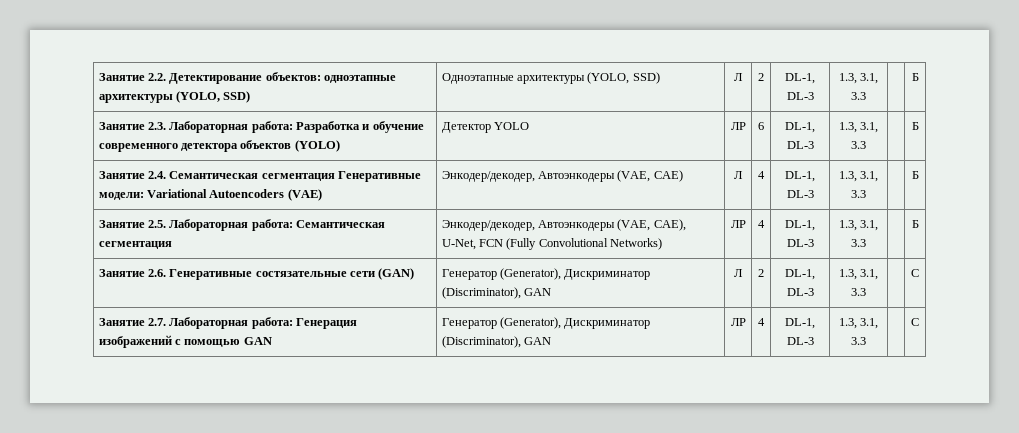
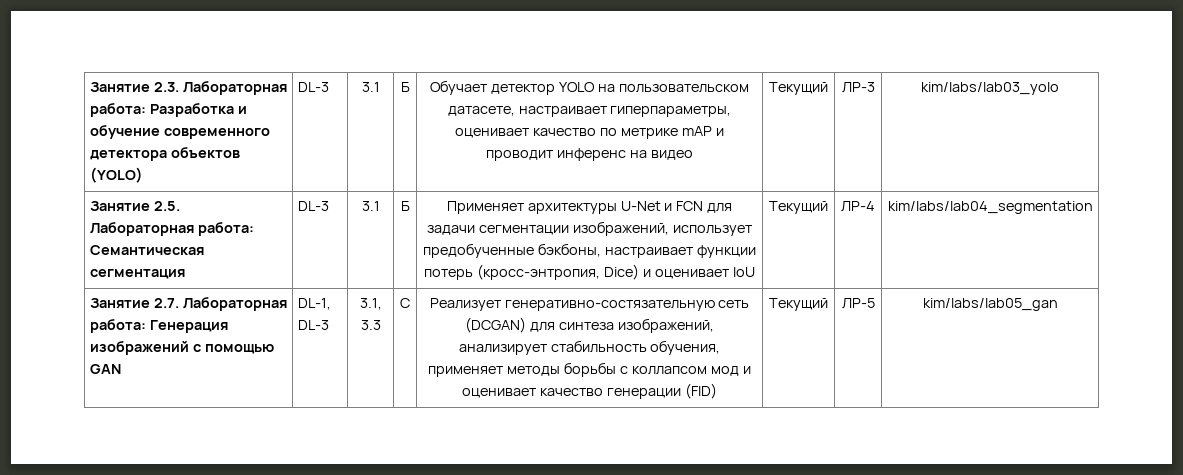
[98,72,397,84] [98,91,251,103] [441,72,660,84] [734,73,743,81] [758,73,764,81] [785,73,815,84] [786,92,814,100] [838,73,879,84] [851,92,866,100] [911,73,919,81] [98,122,145,130] Занятие 2.2. Детектирование объектов: одноэтапные архитектуры (YOLO, SSD) | Одноэтапные архитектуры (YOLO, SSD) | Л | 2 | DL-1, DL-3 | 1.3, 3.1, 3.3 | | Б // Занятие -> [89,82,150,92] Занятие
[441,122,529,133] [730,122,746,130] [758,122,764,130] [785,122,815,133] [786,141,814,149] [838,122,879,133] [851,141,866,149] [911,122,919,130] [98,171,422,182] [98,189,322,201] [441,170,683,182] [734,171,743,179] [758,171,765,179] [785,171,815,182] [786,190,814,198] [838,171,879,182] [851,190,866,198] [911,171,919,179] Детектор YOLO | ЛР | 6 | DL-1, DL-3 | 1.3, 3.1, 3.3 | | Б // Занятие 2.4. Семантическая сегментация Генеративные модели: Variational Autoencoders (VAE) | Энкодер/декодер, Автоэнкодеры (VAE, САЕ) | Л | 4 | DL-1, DL-3 | 1.3, 3.1, 3.3 | | Б -> [297,82,329,92] [361,82,380,92] [400,82,410,92] [430,80,749,95] [447,106,732,117] [455,126,724,139] [486,148,693,161] [769,82,828,95] [841,82,875,93] [921,82,1059,95] DL-3 | 3.1 | Б | Обучает детектор YOLO на пользовательском датасете, настраивает гиперпараметры, оценивает качество по метрике mAP и проводит инференс на видео | Текущий | ЛР-3 | kim/labs/lab03_yolo
[441,219,686,231] [441,238,663,250] [730,220,746,228] [758,220,765,228] [785,220,815,231] [786,239,814,247] [838,220,879,231] [851,239,866,247] [911,220,919,228] [98,268,415,280] [441,268,651,280] [441,287,551,299] [734,269,743,277] [758,269,764,277] [785,269,815,280] [786,288,814,296] [838,269,879,280] [851,288,866,296] [911,269,919,277] Энкодер/декодер, Автоэнкодеры (VAE, САЕ), U-Net, FCN (Fully Convolutional Networks) | ЛР | 4 | DL-1, DL-3 | 1.3, 3.1, 3.3 | | Б // Занятие 2.6. Генеративные состязательные сети (GAN) | Генератор (Generator), Дискриминатор (Discriminator), GAN | Л | 2 | DL-1, DL-3 | 1.3, 3.1, 3.3 | | С -> [297,201,329,211] [361,201,380,211] [400,201,410,211] [446,201,733,214] [427,221,752,236] [423,243,756,258] [424,264,755,280] [769,201,828,214] [841,201,875,212] [887,201,1093,214] DL-3 | 3.1 | Б | Применяет архитектуры U-Net и FCN для задачи сегментации изображений, использует предобученные бэкбоны, настраивает функции потерь (кросс-энтропия, Dice) и оценивает IoU | Текущий | ЛР-4 | kim/labs/lab04_segmentation
[441,317,651,329] [441,336,551,348] [730,318,746,326] [758,318,765,326] [785,318,815,329] [786,337,814,345] [838,318,879,329] [851,337,866,345] [911,318,919,326] | Генератор (Generator), Дискриминатор (Discriminator), GAN | ЛР | 4 | DL-1, DL-3 | 1.3, 3.1, 3.3 | | С -> [297,298,331,310] [297,320,329,330] [359,298,382,310] [360,320,381,330] [400,298,410,308] [429,298,750,311] [465,317,714,333] [458,340,721,355] [428,362,751,377] [462,383,717,399] [769,298,828,311] [841,298,875,309] [922,298,1058,311] | DL-1, DL-3 | 3.1, 3.3 | С | Реализует генеративно-состязательную сеть (DCGAN) для синтеза изображений, анализирует стабильность обучения, применяет методы борьбы с коллапсом мод и оценивает качество генерации (FID) | Текущий | ЛР-5 | kim/labs/lab05_gan

